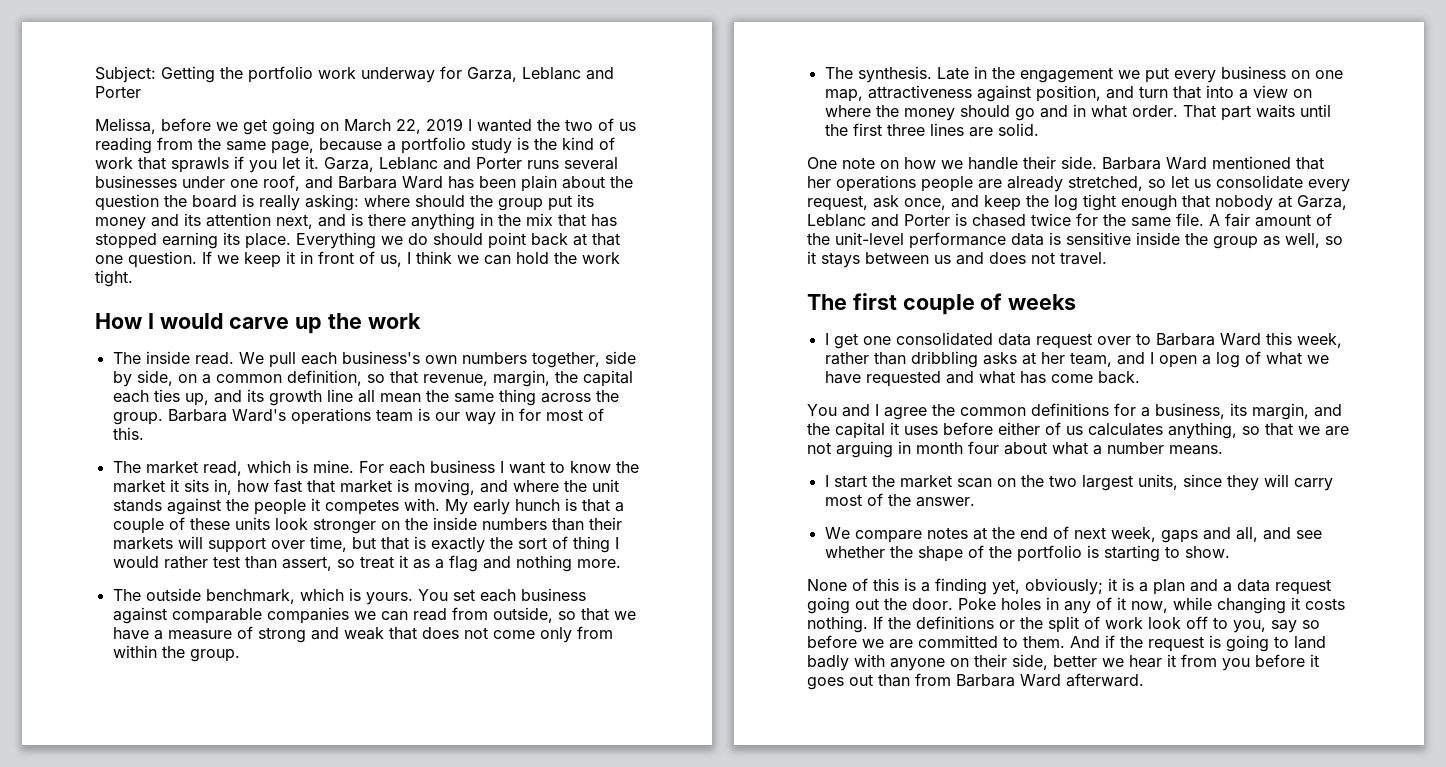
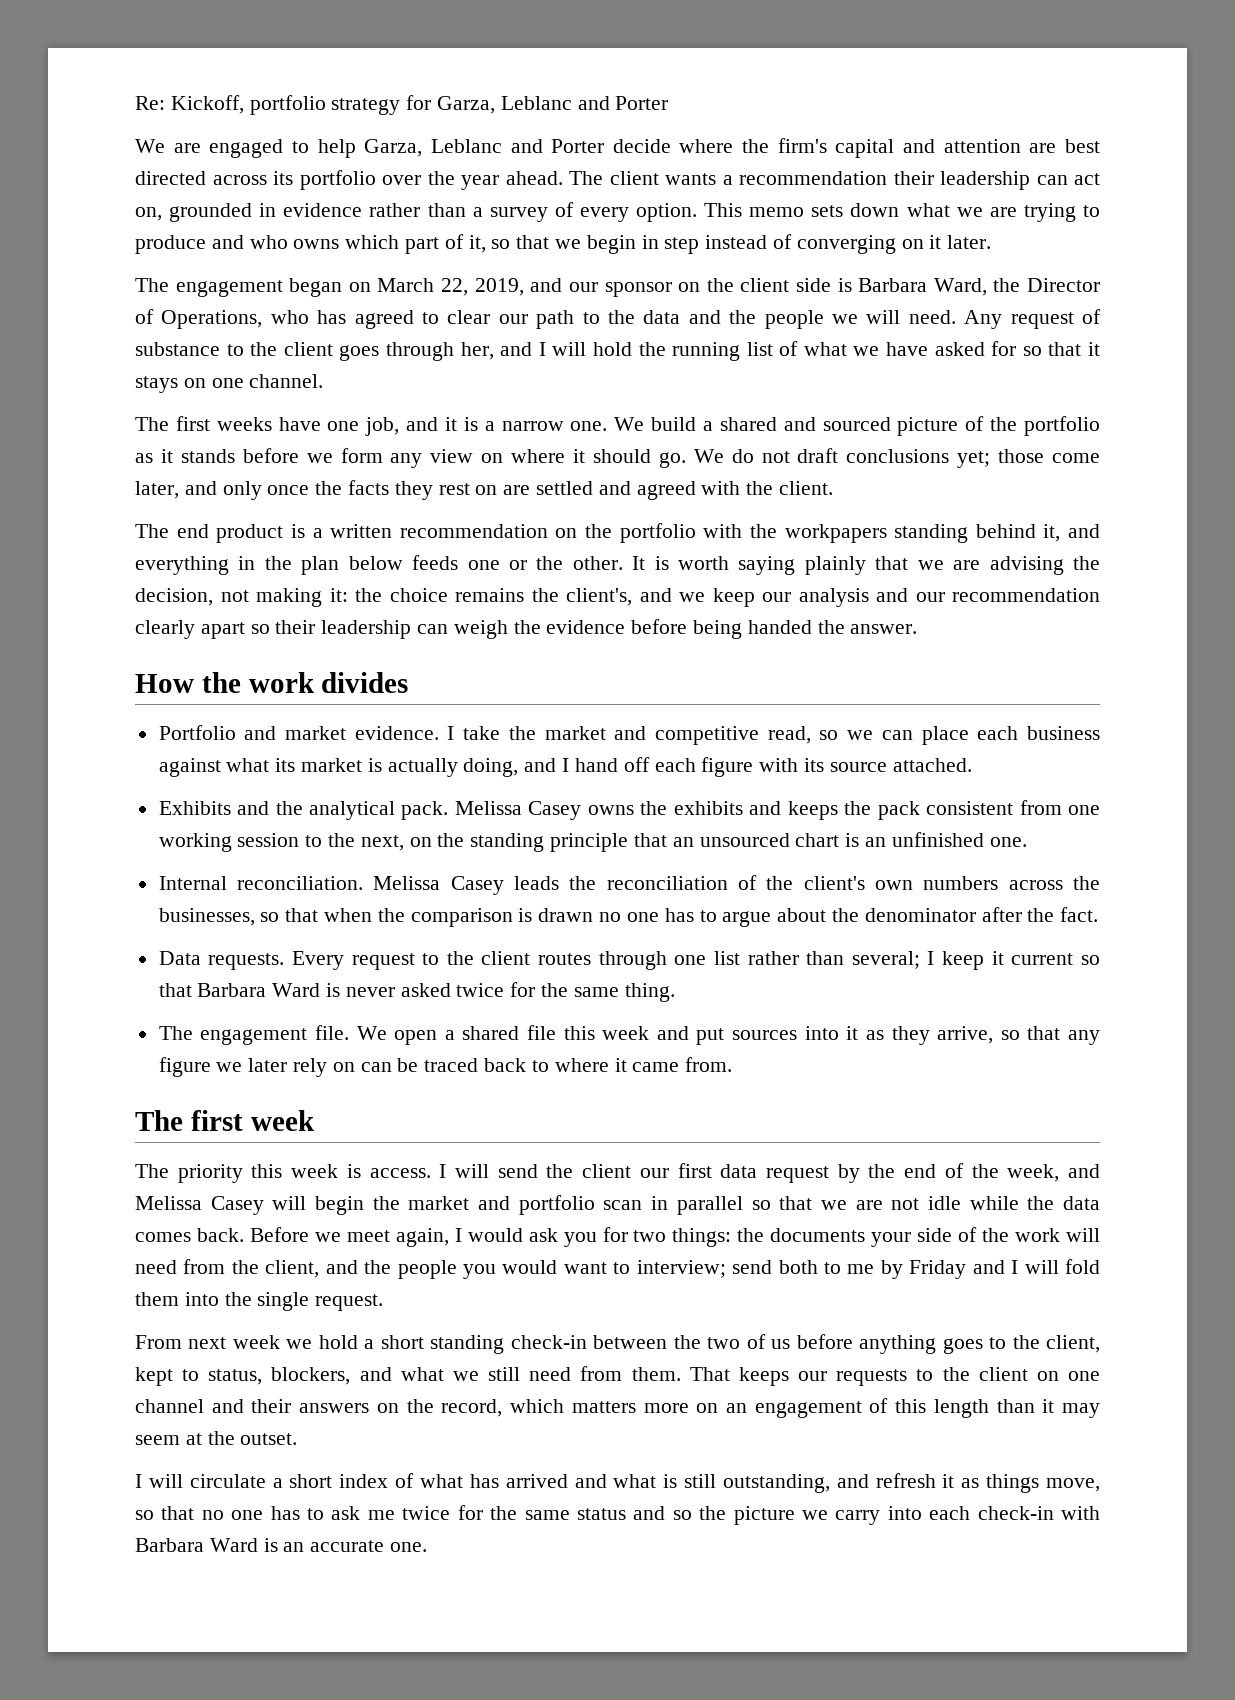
[95,66,435,83] Subject: Getting the portfolio work underway -> [135,95,401,115] Re: Kickoff, portfolio strategy
[95,118,636,135] [95,137,615,154] [95,156,618,173] [95,175,633,192] [95,194,594,211] [95,213,617,230] [95,232,620,249] [95,251,620,268] [95,270,133,287] [95,313,421,334] [112,351,636,368] [112,370,633,387] [112,389,619,406] [112,408,604,425] [112,427,144,440] [112,460,639,476] [112,479,619,496] [112,498,624,515] [112,517,622,534] [112,536,619,553] [112,555,621,572] [112,588,586,605] [112,607,636,624] [112,626,613,643] [112,645,240,662] [824,66,1343,83] [824,85,1312,102] [824,104,1331,121] [824,123,1039,137] [807,156,1324,170] [807,175,1350,192] [807,194,1347,211] [807,213,1332,227] [807,232,1343,249] [807,251,1107,268] [807,293,1077,315] [824,332,1342,349] [824,351,1329,368] [824,371,1140,387] [807,403,1342,420] [807,422,1237,439] Melissa, before we get going on March 22, 2019 I wanted the two of us reading from the same page, because a portfolio study is the kind of work that sprawls if you let it. Garza, Leblanc and Porter runs several businesses under one roof, and Barbara Ward has been plain about the question the board is really asking: where should the group put its money and its attention next, and is there anything in the mix that has stopped earning its place. Everything we do should point back at that one question. If we keep it in front of us, I think we can hold the work tight. // How I would carve up the work // The inside read. We pull each business's own numbers together, side by side, on a common definition, so that revenue, margin, the capital each ties up, and its growth line all mean the same thing across the group. Barbara Ward's operations team is our way in for most of this. // The market read, which is mine. For each business I want to know the market it sits in, how fast that market is moving, and where the unit stands against the people it competes with. My early hunch is that a couple of these units look stronger on the inside numbers than their markets will support over time, but that is exactly the sort of thing I would rather test than assert, so treat it as a flag and nothing more. // The outside benchmark, which is yours. You set each business against comparable companies we can read from outside, so that we have a measure of strong and weak that does not come only from within the group. // The synthesis. Late in the engagement we put every business on one map, attractiveness against position, and turn that into a view on where the money should go and in what order. That part waits until the first three lines are solid. // One note on how we handle their side. Barbara Ward mentioned that her operations people are already stretched, so let us consolidate every request, ask once, and keep the log tight enough that nobody at Garza, Leblanc and Porter is chased twice for the same file. A fair amount of the unit-level performance data is sensitive inside the group as well, so it stays between us and does not travel. // The first couple of weeks // I get one consolidated data request over to Barbara Ward this week, rather than dribbling asks at her team, and I open a log of what we have requested and what has come back. // You and I agree the common definitions for a business, its margin, and the capital it uses before either of us calculates anything, -> [135,138,1100,158] [135,170,1100,190] [135,202,1100,222] [135,234,992,254] [135,278,1100,297] [135,309,1101,329] [135,341,1101,361] [135,374,324,393] [135,416,1100,436] [135,448,1100,468] [135,480,834,500] [135,523,1100,543] [135,555,1101,575] [135,588,1100,607] [135,619,918,639] [135,672,409,693] [158,725,1101,745] [158,757,972,777] [158,800,1101,820] [158,832,1027,852] [158,875,1101,895] [158,907,1099,927] [158,951,1101,970] [158,982,675,1002] [158,1025,1100,1045] [158,1057,733,1077] [135,1110,315,1131] [135,1163,1100,1183] [135,1195,743,1215] We are engaged to help Garza, Leblanc and Porter decide where the firm's capital and attention are best directed across its portfolio over the year ahead. The client wants a recommendation their leadership can act on, grounded in evidence rather than a survey of every option. This memo sets down what we are trying to produce and who owns which part of it, so that we begin in step instead of converging on it later. // The engagement began on March 22, 2019, and our sponsor on the client side is Barbara Ward, the Director of Operations, who has agreed to clear our path to the data and the people we will need. Any request of substance to the client goes through her, and I will hold the running list of what we have asked for so that it stays on one channel. // The first weeks have one job, and it is a narrow one. We build a shared and sourced picture of the portfolio as it stands before we form any view on where it should go. We do not draft conclusions yet; those come later, and only once the facts they rest on are settled and agreed with the client. // The end product is a written recommendation on the portfolio with the workpapers standing behind it, and everything in the plan below feeds one or the other. It is worth saying plainly that we are advising the decision, not making it: the choice remains the client's, and we keep our analysis and our recommendation clearly apart so their leadership can weigh the evidence before being handed the answer. // How the work divides // Portfolio and market evidence. I take the market and competitive read, so we can place each business against what its market is actually doing, and I hand off each figure with its source attached. // Exhibits and the analytical pack. Melissa Casey owns the exhibits and keeps the pack consistent from one working session to the next, on the standing principle that an unsourced chart is an unfinished one. // Internal reconciliation. Melissa Casey leads the reconciliation of the client's own numbers across the businesses, so that when the comparison is drawn no one has to argue about the denominator after the fact. // Data requests. Every request to the client routes through one list rather than several; I keep it current so that Barbara Ward is never asked twice for the same thing. // The engagement file. We open a shared file this week and put sources into it as they arrive, so that any figure we later rely on can be traced back to where it came from. // The first week // The priority this week is access. I will send the client our first data request by the end of the week, and Melissa Casey will begin the market and portfolio scan in parallel
[836,441,1223,458] [824,474,1333,491] [824,493,975,507] [824,526,1322,543] [824,545,1230,562] [807,578,1331,595] [807,597,1345,614] [807,616,1320,633] [807,635,1326,652] [807,654,1319,671] [807,673,1144,690] arguing in month four about what a number means. // I start the market scan on the two largest units, since they will carry most of the answer. // We compare notes at the end of next week, gaps and all, and see whether the shape of the portfolio is starting to show. // None of this is a finding yet, obviously; it is a plan and a data request going out the door. Poke holes in any of it now, while changing it costs nothing. If the definitions or the split of work look off to you, say so before we are committed to them. And if the request is going to land badly with anyone on their side, better we hear it from you before it goes out than from Barbara Ward afterward. -> [927,1196,1101,1210] [135,1227,1101,1247] [135,1259,1101,1279] [135,1292,384,1311] [135,1334,1101,1354] [135,1366,1100,1386] [135,1398,1100,1418] [135,1431,298,1445] [135,1473,1101,1493] [135,1505,1100,1525] [135,1538,428,1552] idle while the data comes back. Before we meet again, I would ask you for two things: the documents your side of the work will need from the client, and the people you would want to interview; send both to me by Friday and I will fold them into the single request. // From next week we hold a short standing check-in between the two of us before anything goes to the client, kept to status, blockers, and what we still need from them. That keeps our requests to the client on one channel and their answers on the record, which matters more on an engagement of this length than it may seem at the outset. // I will circulate a short index of what has arrived and what is still outstanding, and refresh it as things move, so that no one has to ask me twice for the same status and so the picture we carry into each check-in with Barbara Ward is an accurate one.

